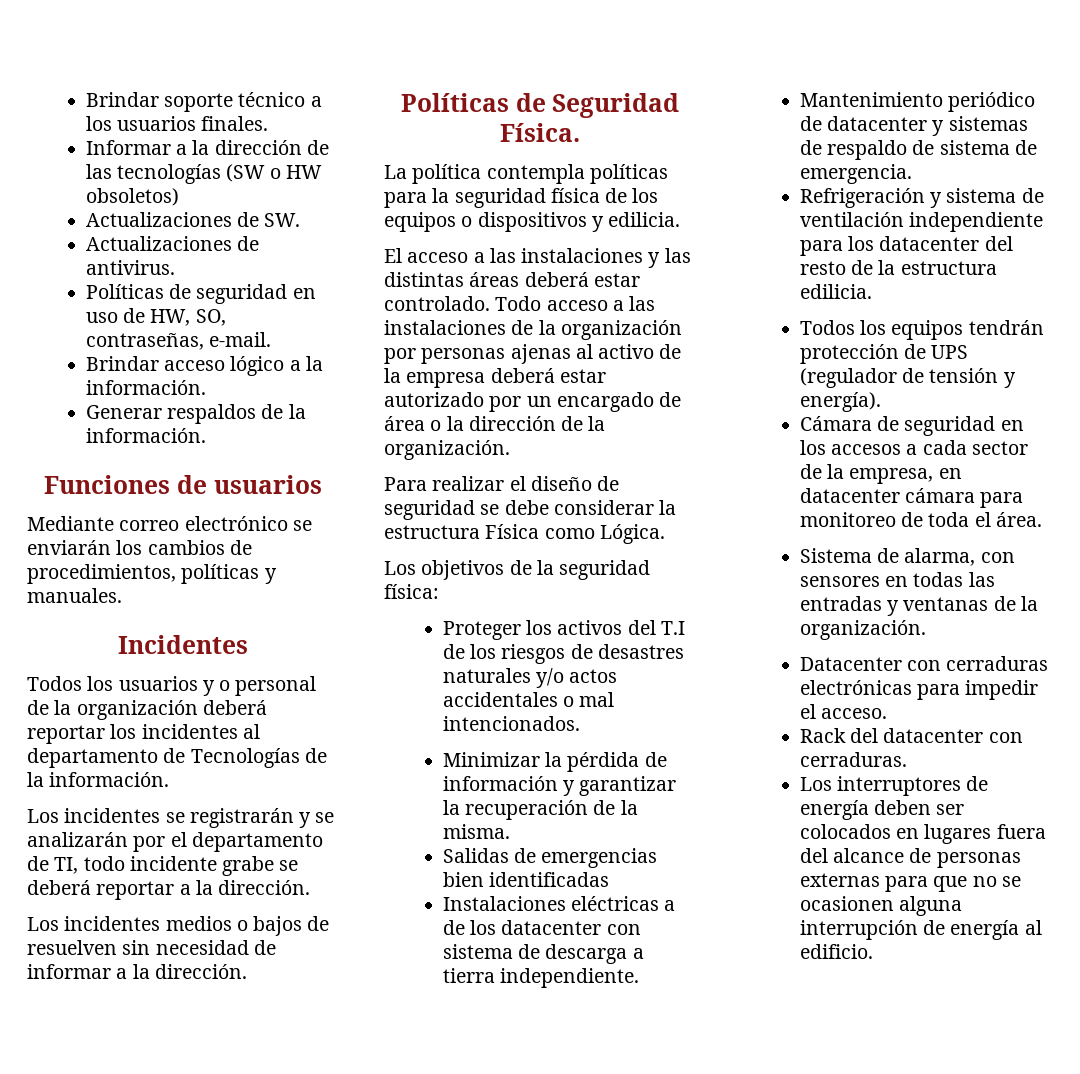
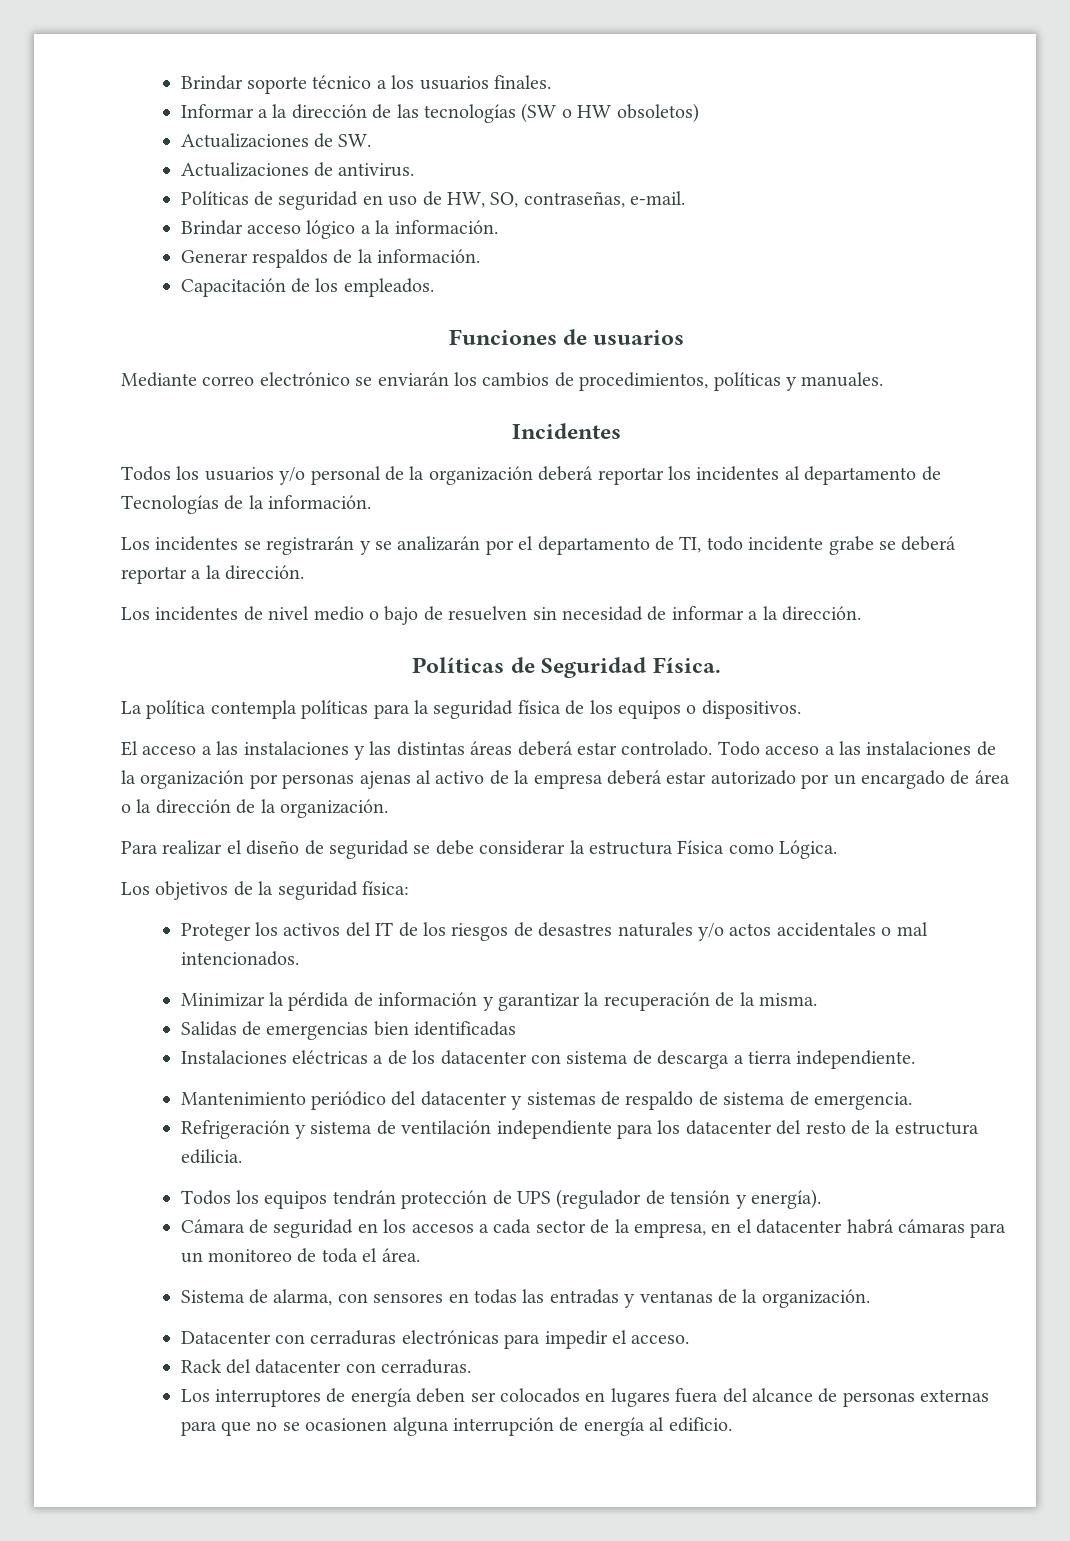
(206, 435) none -> [180,278,434,297] // Capacitación de los empleados.
[202,680,231,696] y o -> [279,467,306,485] y/o
[165,916,303,936] medios o bajos -> [243,606,419,625] de nivel medio o bajo
[477,212,681,232] dispositivos y edilicia. -> [701,700,801,719] dispositivos.
[660,621,685,635] T.I -> [375,922,394,936] IT
[799,116,822,131] de -> [391,1091,417,1106] del
[799,488,1024,508] datacenter cámara para -> [736,1219,1007,1238] [180,1252,203,1263] el datacenter habrá cámaras para un

